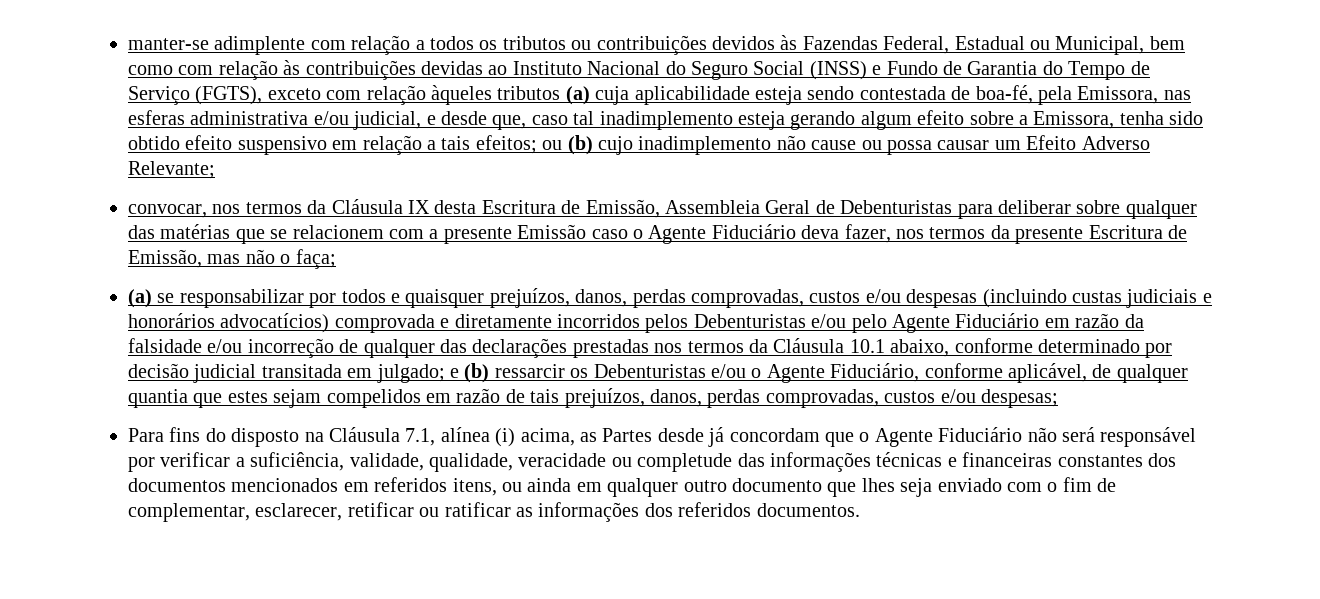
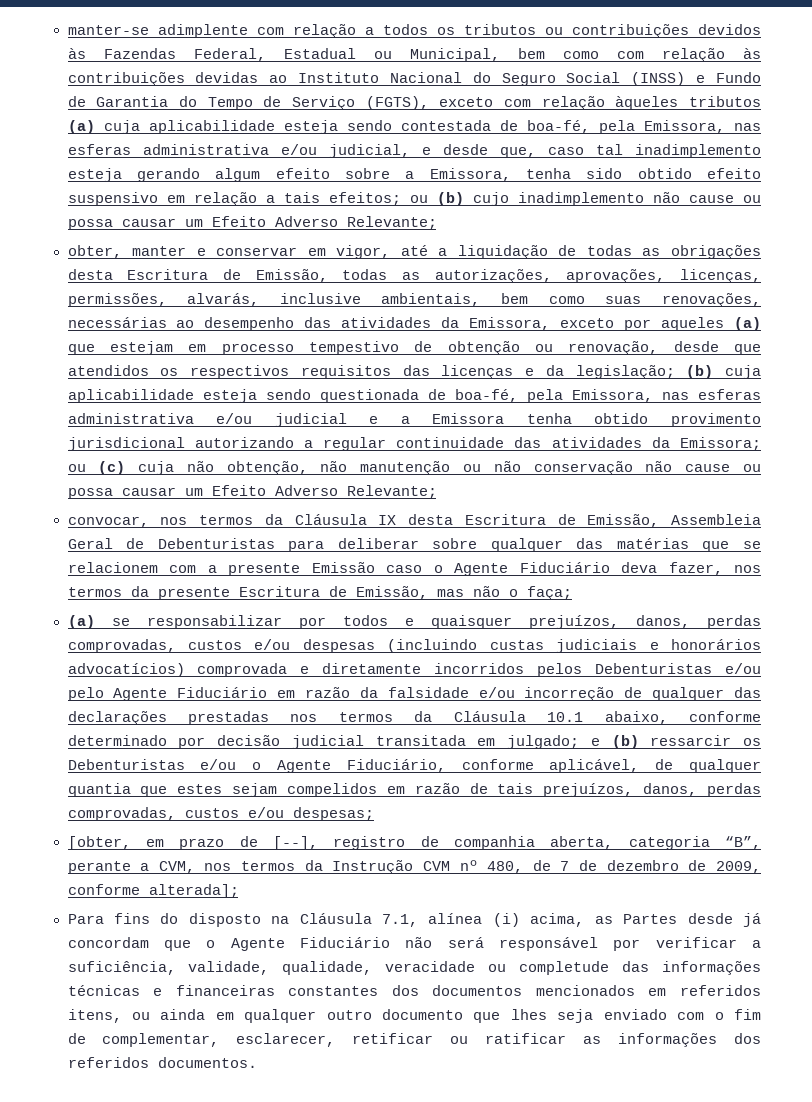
(215, 170) none -> [67,245,761,259] [67,269,761,283] [67,293,761,307] [67,317,761,331] [67,341,762,355] [67,365,761,379] [67,389,761,403] [67,413,761,427] [67,437,761,451] [67,461,761,475] [67,485,437,499] // obter, manter e conservar em vigor, até a liquidação de todas as obrigações desta Escritura de Emissão, todas as autorizações, aprovações, licenças, permissões, alvarás, inclusive ambientais, bem como suas renovações, necessárias ao desempenho das atividades da Emissora, exceto por aqueles (a) que estejam em processo tempestivo de obtenção ou renovação, desde que atendidos os respectivos requisitos das licenças e da legislação; (b) cuja aplicabilidade esteja sendo questionada de boa-fé, pela Emissora, nas esferas administrativa e/ou judicial e a Emissora tenha obtido provimento jurisdicional autorizando a regular continuidade das atividades da Emissora; ou (c) cuja não obtenção, não manutenção ou não conservação não cause ou possa causar um Efeito Adverso Relevante;
(1058, 398) none -> [67,836,762,850] [67,860,761,874] [67,884,239,898] // [obter, em prazo de [--], registro de companhia aberta, categoria “B”, perante a CVM, nos termos da Instrução CVM nº 480, de 7 de dezembro de 2009, conforme alterada];

